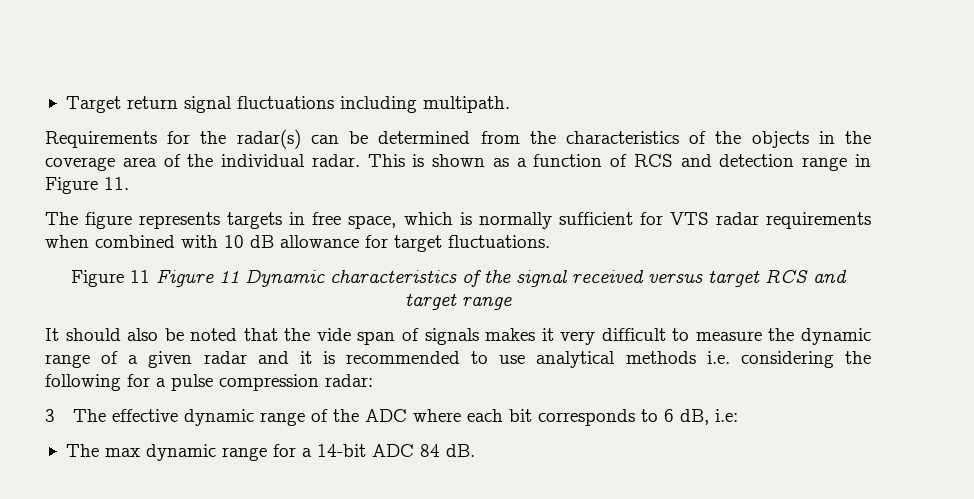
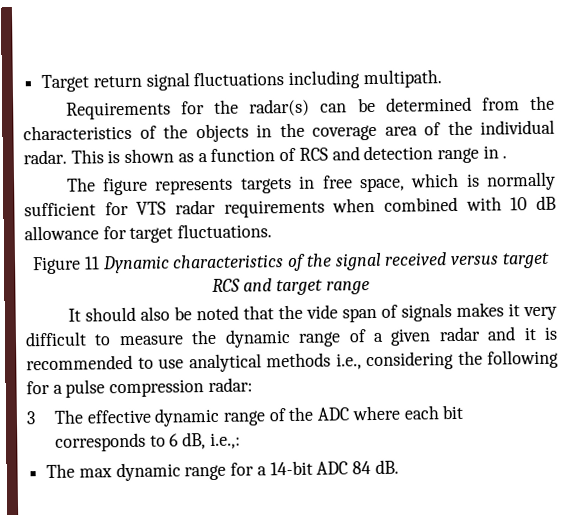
[45,177,129,194] Figure 11. -> [502,155,508,159] .
[156,270,239,287] Figure 11 -> (100, 263) none
[706,351,730,364] i.e. -> [335,353,362,370] i.e.,
[715,409,739,422] i.e: -> [209,432,241,450] i.e.,:

